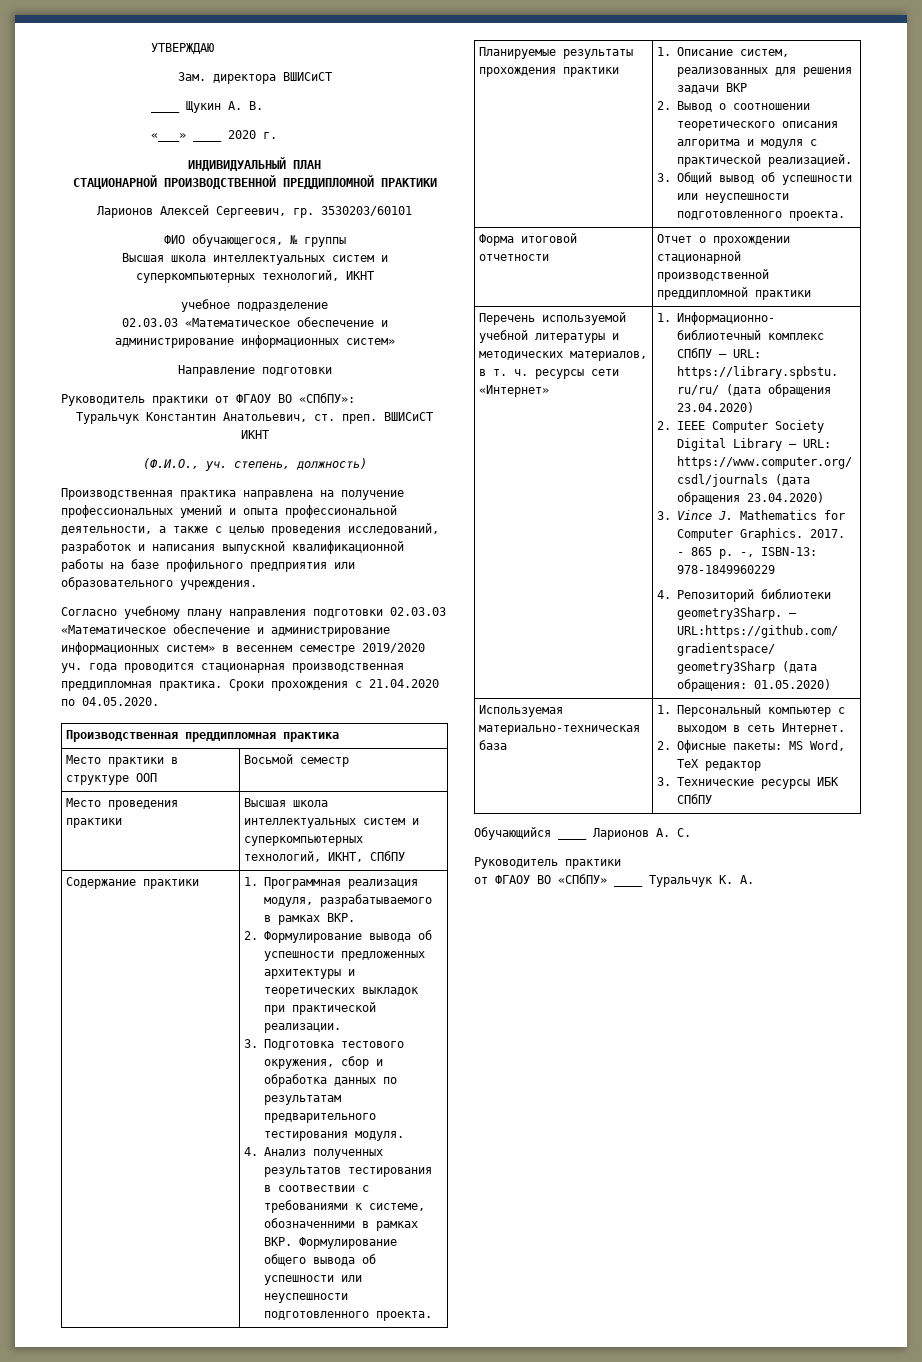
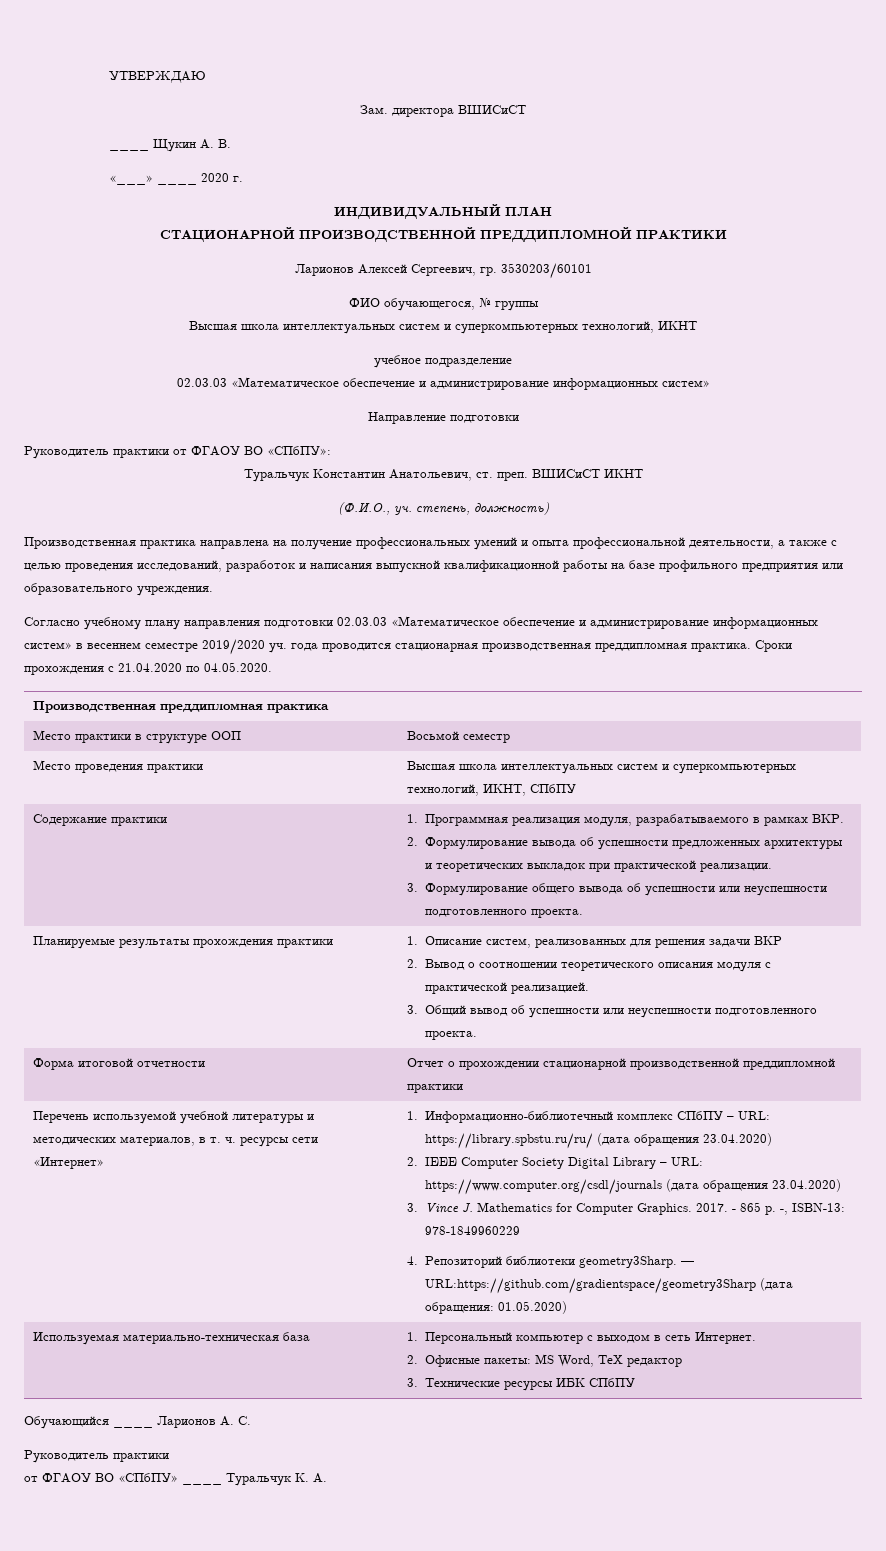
[263,1039,404,1050] [263,1056,383,1069] [263,1074,397,1087] [263,1095,341,1105] [263,1113,376,1123] [263,1131,404,1141] [244,1147,383,1159] [263,1167,432,1177] [263,1185,369,1192] [263,1200,425,1213] [263,1218,418,1231] [263,1237,292,1246] Подготовка тестового окружения, сбор и обработка данных по результатам предварительного тестирования модуля. // 4. Анализ полученных результатов тестирования в соотвествии с требованиями к системе, обозначенними в рамках ВКР. -> (419, 887) none
[676,139,754,149] алгоритма и -> (713, 965) none

